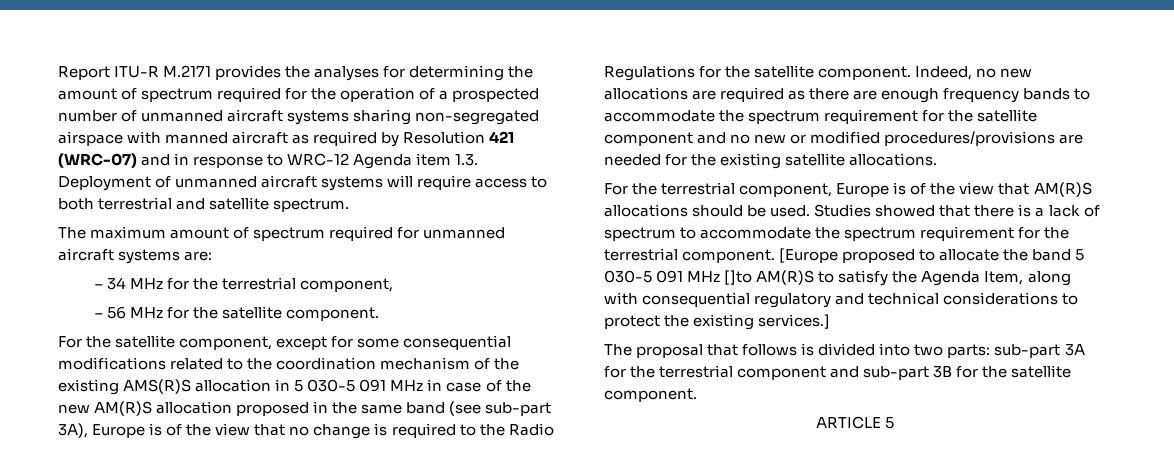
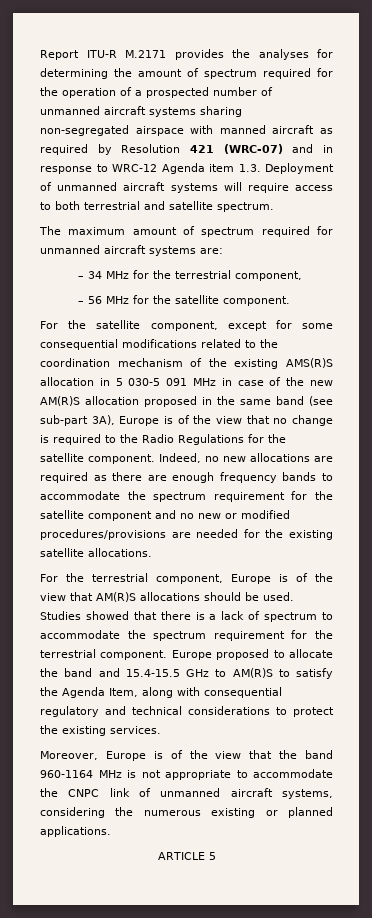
[779,248,839,263] [Europe -> [171,650,212,660] Europe
[1075,249,1085,261] [604,270,753,285] 5 030-5 091 MHz []to -> [98,668,227,677] and 15.4-15.5 GHz to
[758,314,831,329] [604,343,1085,358] [604,365,1072,380] [604,388,697,402] services.] // The proposal that follows is divided into two parts: sub-part 3A for the terrestrial component and sub-part 3B for the satellite component. -> [110,726,161,734] [40,750,333,761] [40,769,333,780] [40,788,333,799] [40,807,333,818] [40,826,111,837] services. // Moreover, Europe is of the view that the band 960-1164 MHz is not appropriate to accommodate the CNPC link of unmanned aircraft systems, considering the numerous existing or planned applications.

